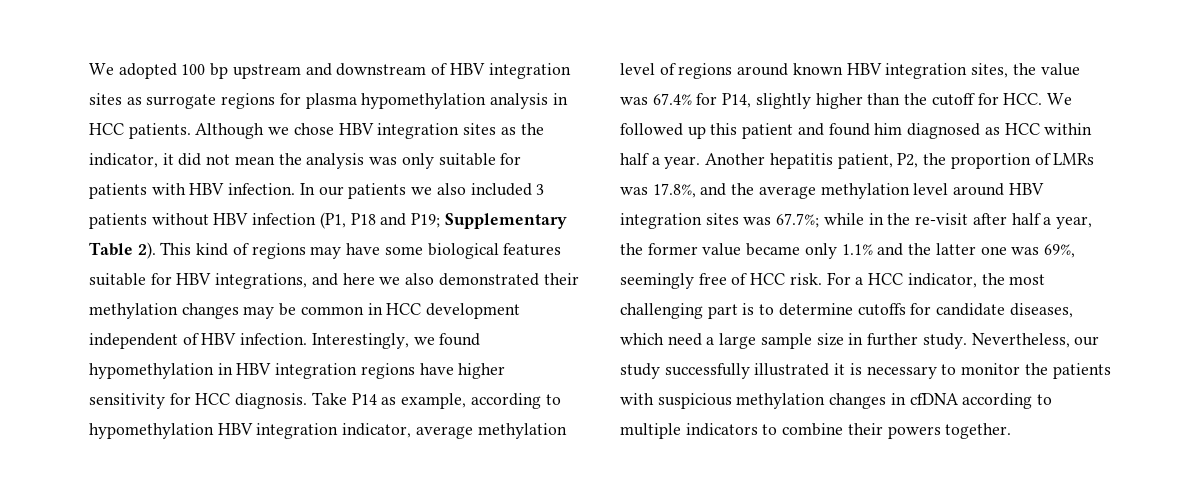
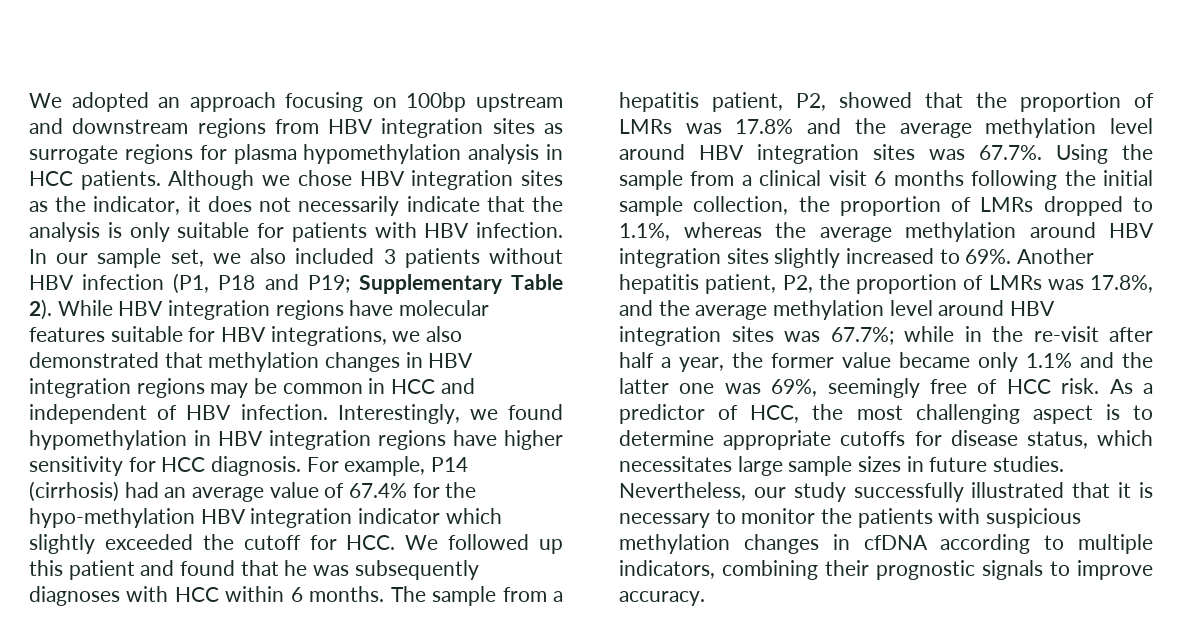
[181,63,229,79] 100 bp -> [158,92,467,112] an approach focusing on 100bp
[431,63,448,75] of -> [197,118,319,138] regions from
[178,153,275,166] did not mean -> [207,196,525,216] does not necessarily indicate that
[369,157,398,165] was -> [107,222,122,238] is
[348,183,407,199] patients -> [97,248,204,268] sample set,
[160,242,499,259] This kind of regions may have some biological -> [57,300,490,320] While HBV integration regions have molecular
[311,273,375,286] and here -> (387, 336) none
[543,273,579,285] [89,303,239,319] their methylation changes -> [164,352,474,372] [29,378,205,398] that methylation changes in HBV integration regions
[426,303,521,319] development -> [440,378,475,394] and
[311,392,561,409] [89,423,567,439] [620,63,1080,79] [620,93,901,109] Take P14 as example, according to hypomethylation HBV integration indicator, average methylation level of regions around known HBV integration sites, the value was 67.4% for P14, slightly higher than -> [306,456,469,476] [29,481,477,502] [29,508,502,528] [29,534,193,554] For example, P14 (cirrhosis) had an average value of 67.4% for the hypo-methylation HBV integration indicator which slightly exceeded
[874,123,1093,139] [620,153,701,169] him diagnosed as HCC within half a year. -> [240,560,479,580] [29,586,564,606] [619,92,1154,112] [619,118,1153,138] [619,144,1153,164] [619,170,1153,190] [619,196,1153,216] [619,222,1154,242] [619,248,1012,268] that he was subsequently diagnoses with HCC within 6 months. The sample from a hepatitis patient, P2, showed that the proportion of LMRs was 17.8% and the average methylation level around HBV integration sites was 67.7%. Using the sample from a clinical visit 6 months following the initial sample collection, the proportion of LMRs dropped to 1.1%, whereas the average methylation around HBV integration sites slightly increased to 69%.
[826,272,977,288] For a HCC indicator, -> [1109,379,1153,394] [619,404,800,424] As a predictor of HCC,
[707,304,738,319] part -> [1032,405,1093,424] aspect
(853, 309) none -> [723,430,832,450] appropriate
[936,303,1073,318] [620,333,967,349] candidate diseases, which need a large sample size in further study. -> [950,430,1153,449] [619,456,1065,476] disease status, which necessitates large sample sizes in future studies.
(830, 369) none -> [1072,482,1111,498] that
[685,423,1012,439] indicators to combine their powers together. -> [619,560,1153,580] [619,591,705,606] indicators, combining their prognostic signals to improve accuracy.

